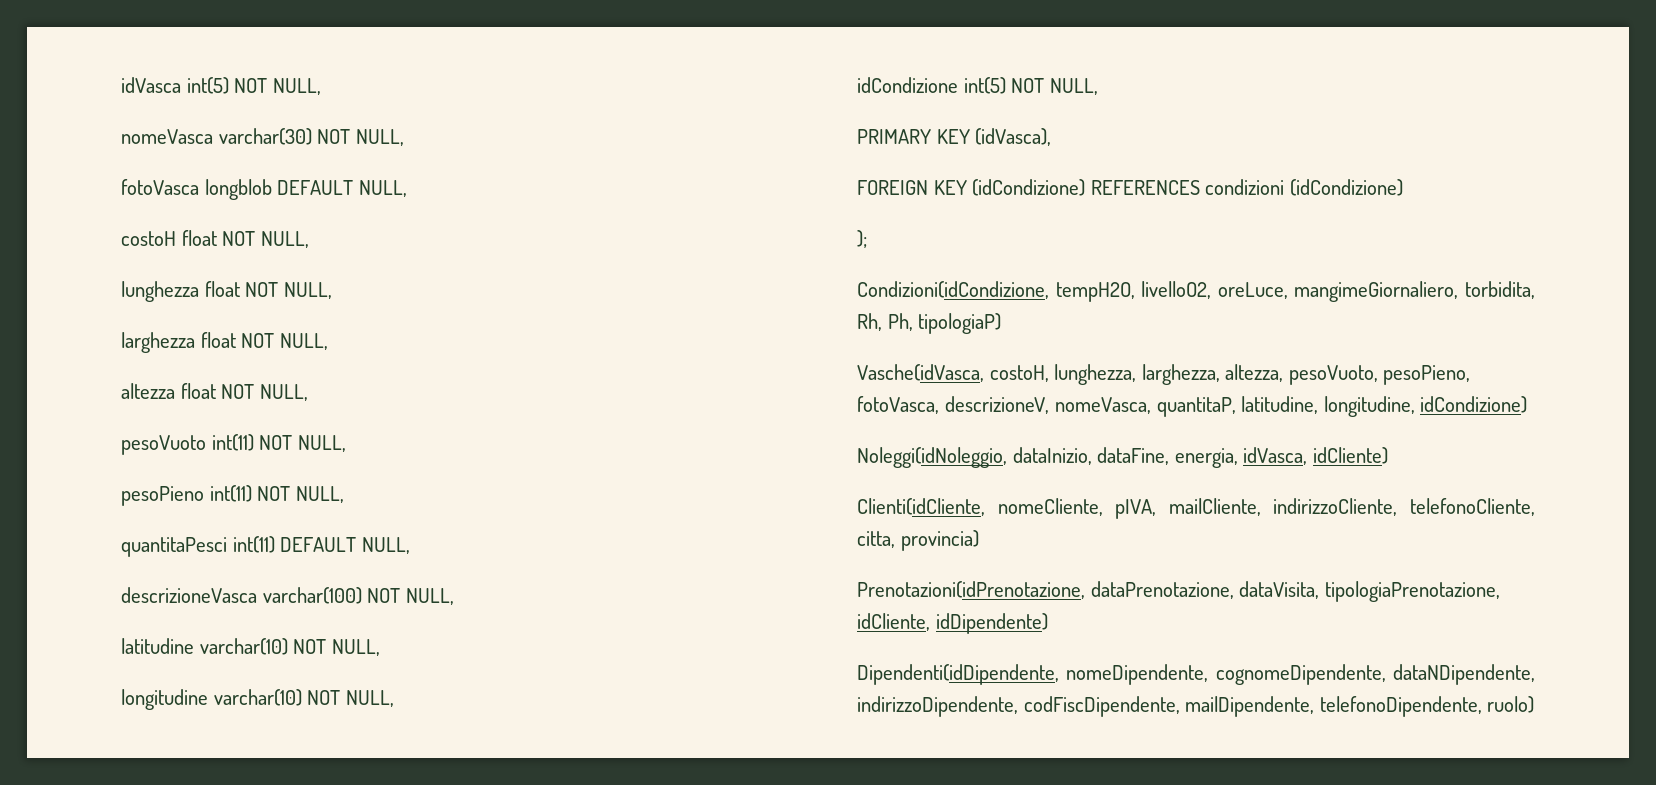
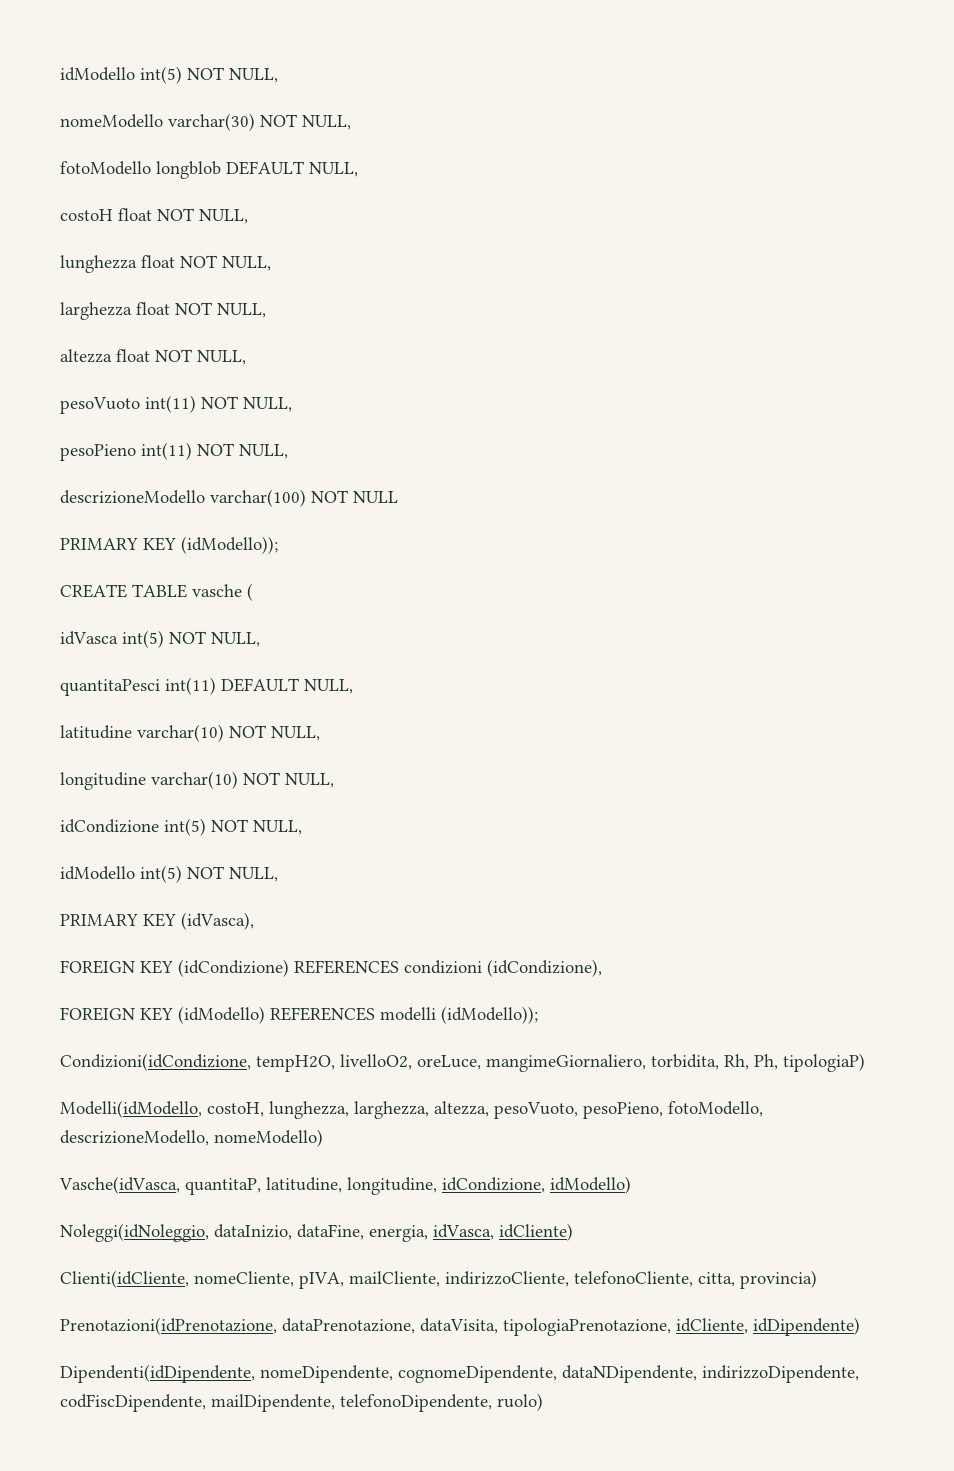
[121,77,321,95] [121,129,213,144] idVasca int(5) NOT NULL, // nomeVasca -> [60,66,278,84] [60,114,163,128] idModello int(5) NOT NULL, // nomeModello
[121,179,199,195] fotoVasca -> [60,161,151,175] fotoModello
(344, 494) none -> [60,489,398,507] [60,536,278,554] [60,583,253,601] [60,630,260,648] // descrizioneModello varchar(100) NOT NULL // PRIMARY KEY (idModello)); // CREATE TABLE vasche ( // idVasca int(5) NOT NULL,
[121,587,454,605] // descrizioneVasca varchar(100) NOT NULL, -> (353, 686) none
(1098, 86) none -> [60,865,278,883] // idModello int(5) NOT NULL,
[1289,179,1403,196] [857,230,867,248] (idCondizione) // ); -> [487,959,602,977] [60,1006,538,1024] (idCondizione), // FOREIGN KEY (idModello) REFERENCES modelli (idModello));
[857,364,984,382] Vasche(idVasca, -> [60,1100,202,1118] Modelli(idModello,
[857,396,1152,414] fotoVasca, descrizioneV, nomeVasca, -> [668,1101,763,1117] [60,1129,323,1147] [59,1176,180,1194] fotoModello, descrizioneModello, nomeModello) // Vasche(idVasca,
[1420,396,1528,413] idCondizione) -> [442,1176,631,1194] idCondizione, idModello)

